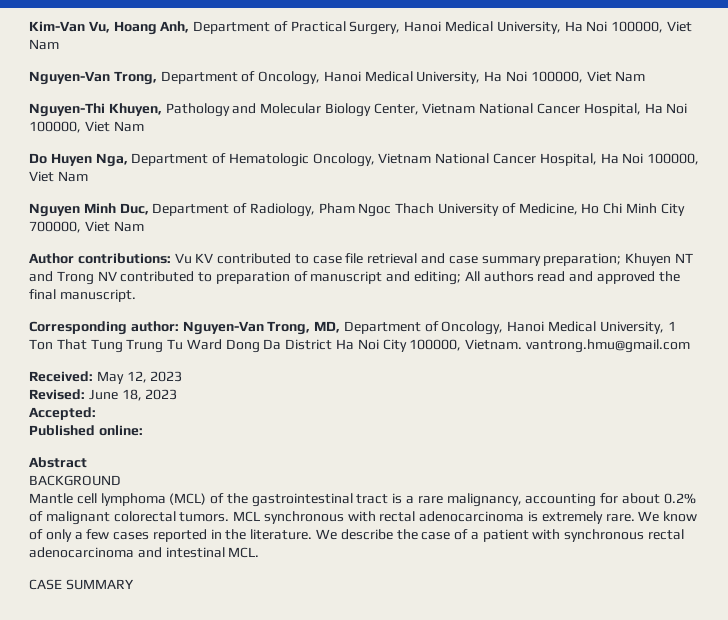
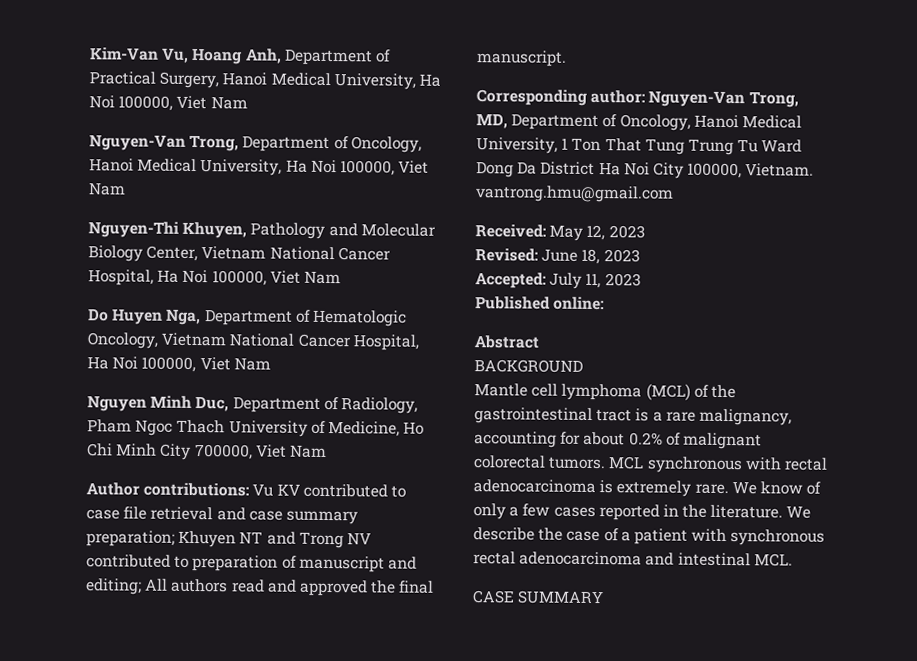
(96, 413) none -> [549,272,641,289] July 11, 2023

